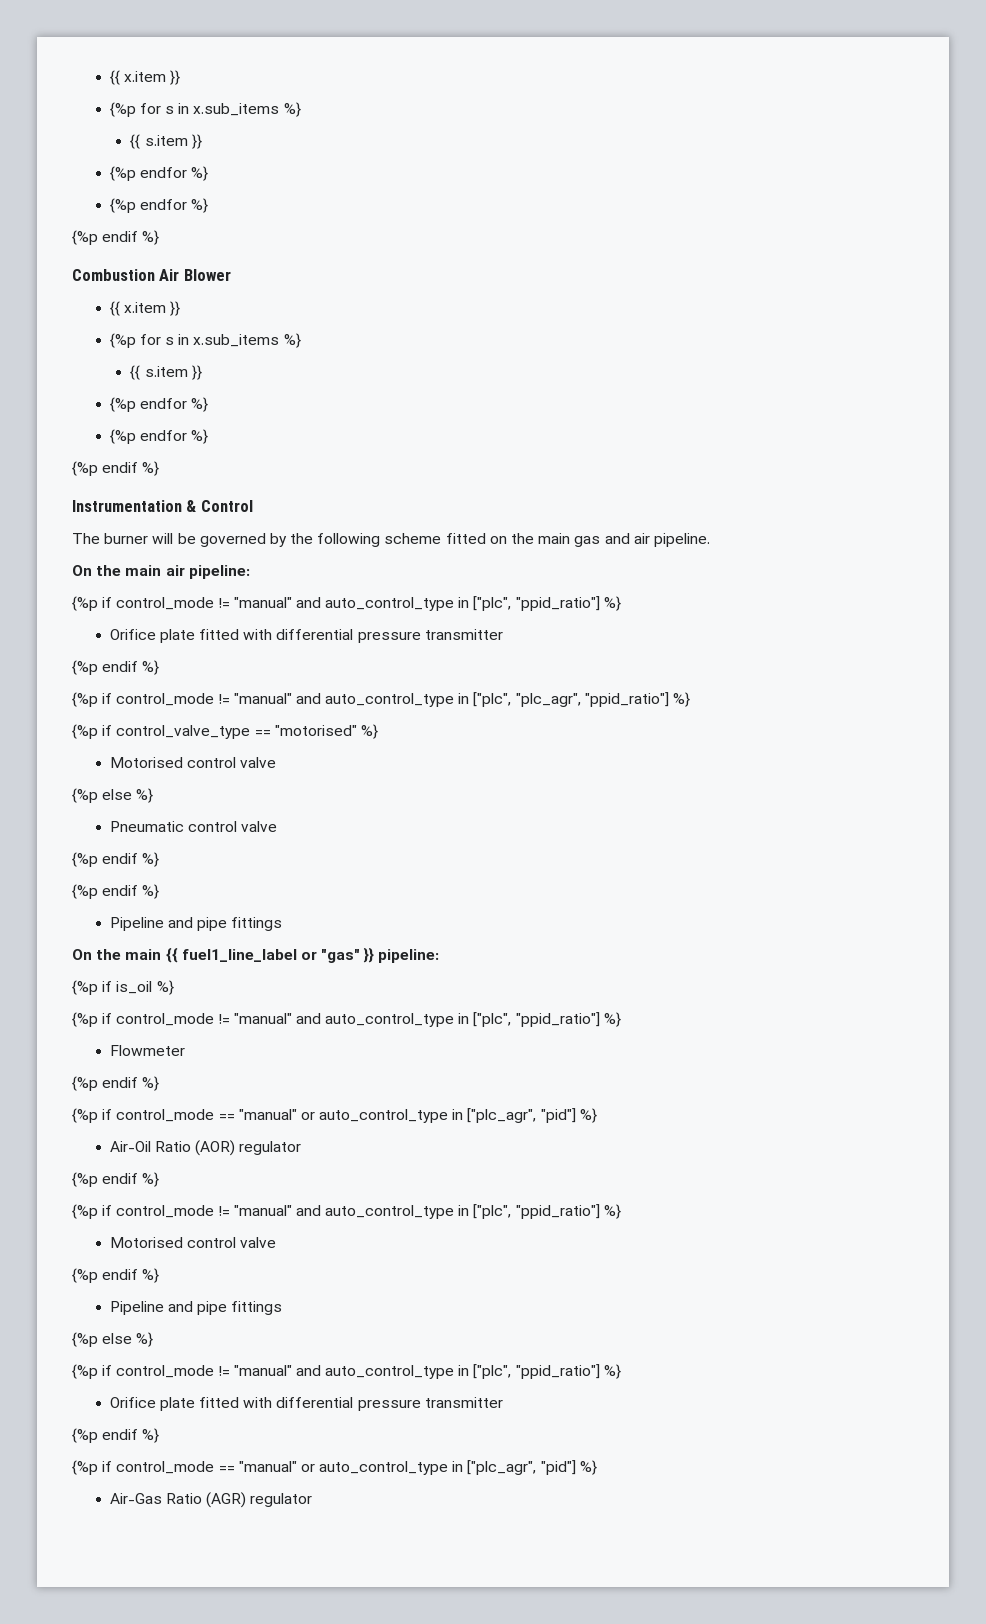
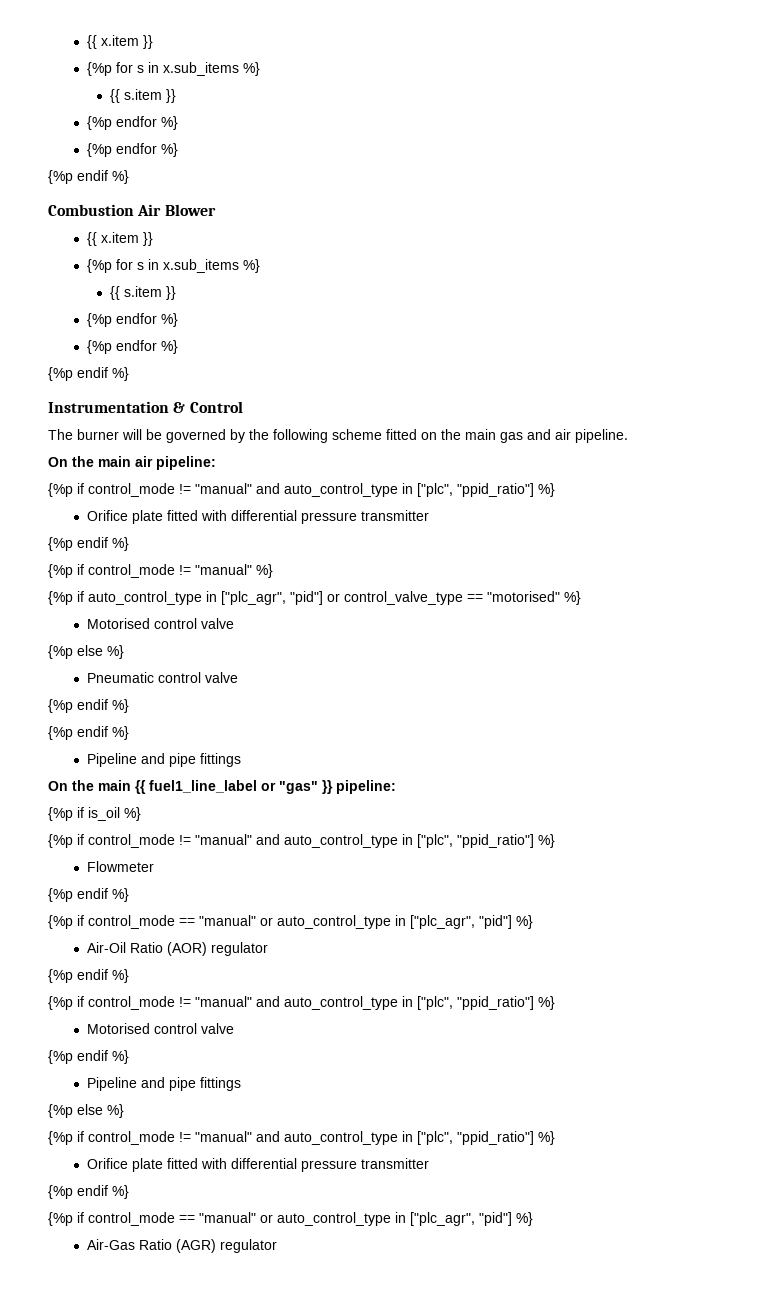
[295,692,691,707] [72,724,113,739] and auto_control_type in ["plc", "plc_agr", "ppid_ratio"] %} // {%p if -> [256,564,273,578] [48,591,340,605] %} // {%p if auto_control_type in ["plc_agr", "pid"] or

